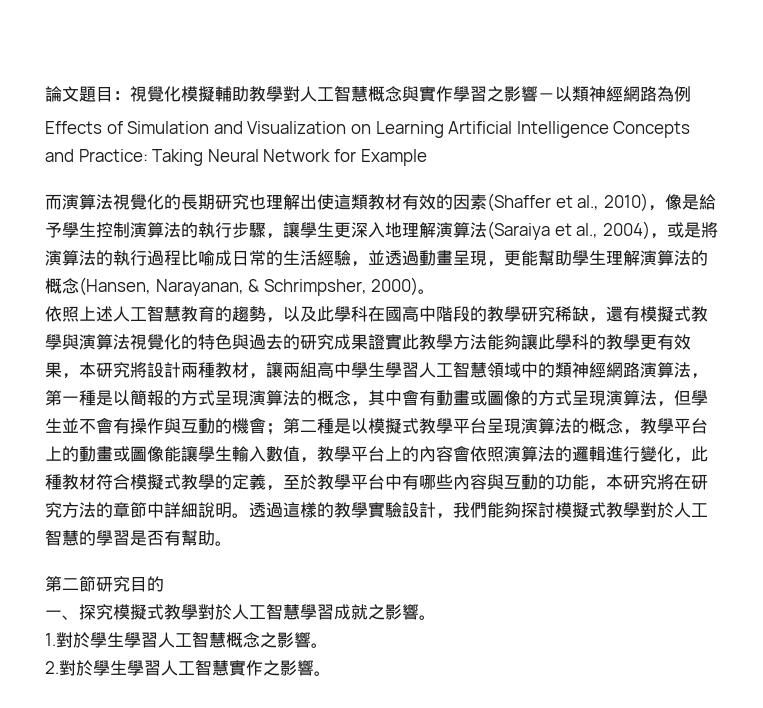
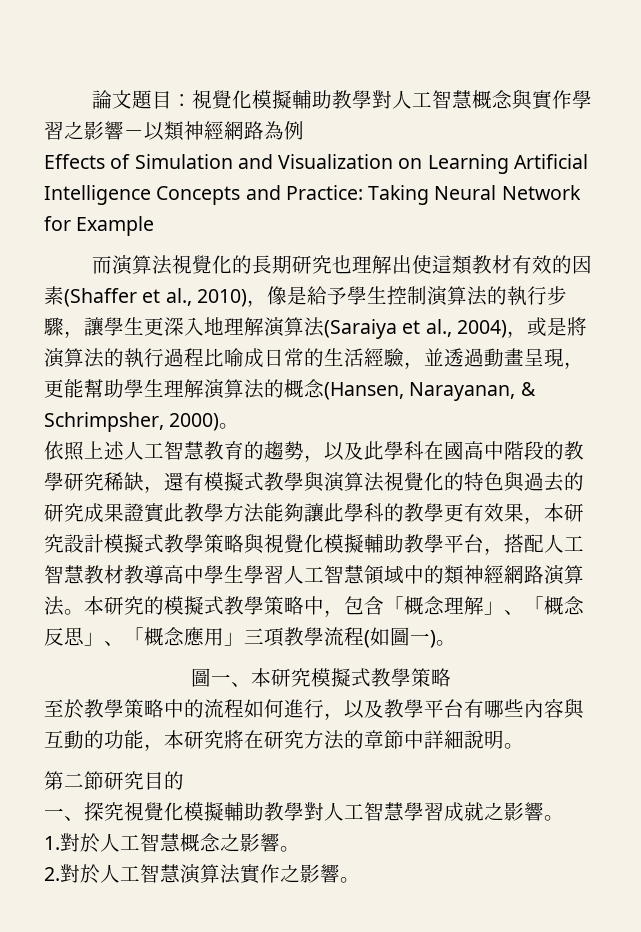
[130,362,317,379] 將設計兩種教材，讓兩組 -> [64,533,584,555] [44,565,164,584] 設計模擬式教學策略與視覺化模擬輔助教學平台，搭配人工智慧教材教導
[691,373,708,379] [45,389,708,407] [45,417,708,435] [45,445,708,463] [45,474,402,491] ，第一種是以簡報的方式呈現演算法的概念，其中會有動畫或圖像的方式呈現演算法，但學生並不會有操作與互動的機會；第二種是以模擬式教學平台呈現演算法的概念，教學平台上的動畫或圖像能讓學生輸入數值，教學平台上的內容會依照演算法的邏輯進行變化，此種教材符合模擬式教學的定義，至於教學平台中 -> [64,596,584,617] [44,627,456,648] [190,668,451,687] [44,699,464,720] 。本研究的模擬式教學策略中，包含「概念理解」、「概念反思」、「概念應用」三項教學流程(如圖一)。 // 圖一、本研究模擬式教學策略 // 至於教學策略中的流程如何進行，以及教學平台
[249,501,708,519] [45,529,232,546] 透過這樣的教學實驗設計，我們能夠探討模擬式教學對於人工智慧的學習是否有幫助。 -> (524, 746) none
[113,604,232,620] 模擬式教學對於 -> [124,802,324,821] 視覺化模擬輔助教學對
[90,632,158,648] 學生學習 -> (100, 843) none
[93,659,229,676] 學生學習人工智慧 -> [100,864,240,884] 人工智慧演算法

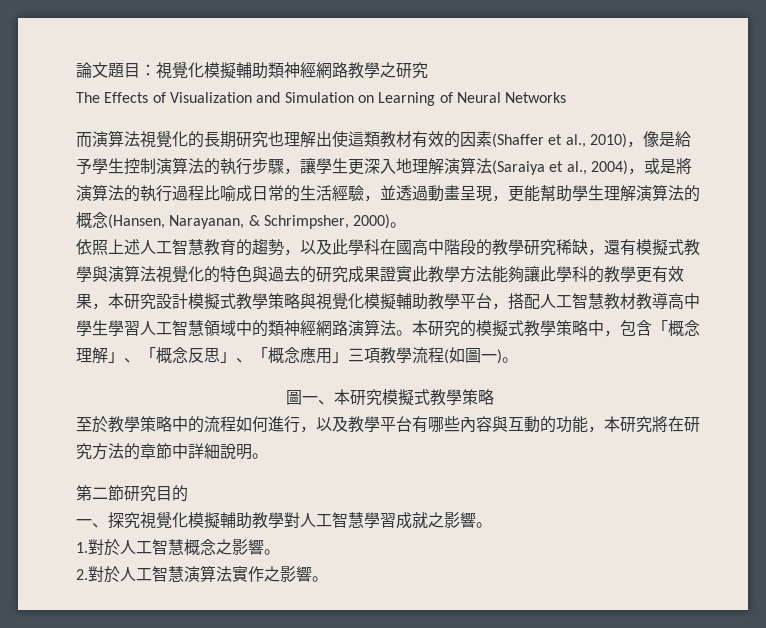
[331,89,592,110] [44,121,304,141] [44,154,588,174] [44,185,581,205] [44,216,155,236] 教學對人工智慧概念與實作學習之影響－以類神經網路為例 // Effects of Simulation and Visualization on Learning Artificial Intelligence Concepts and Practice: Taking Neural Network for Example -> [268,62,428,79] [76,92,567,106] 類神經網路教學之研究 // The Effects of Visualization and Simulation on Learning of Neural Networks

